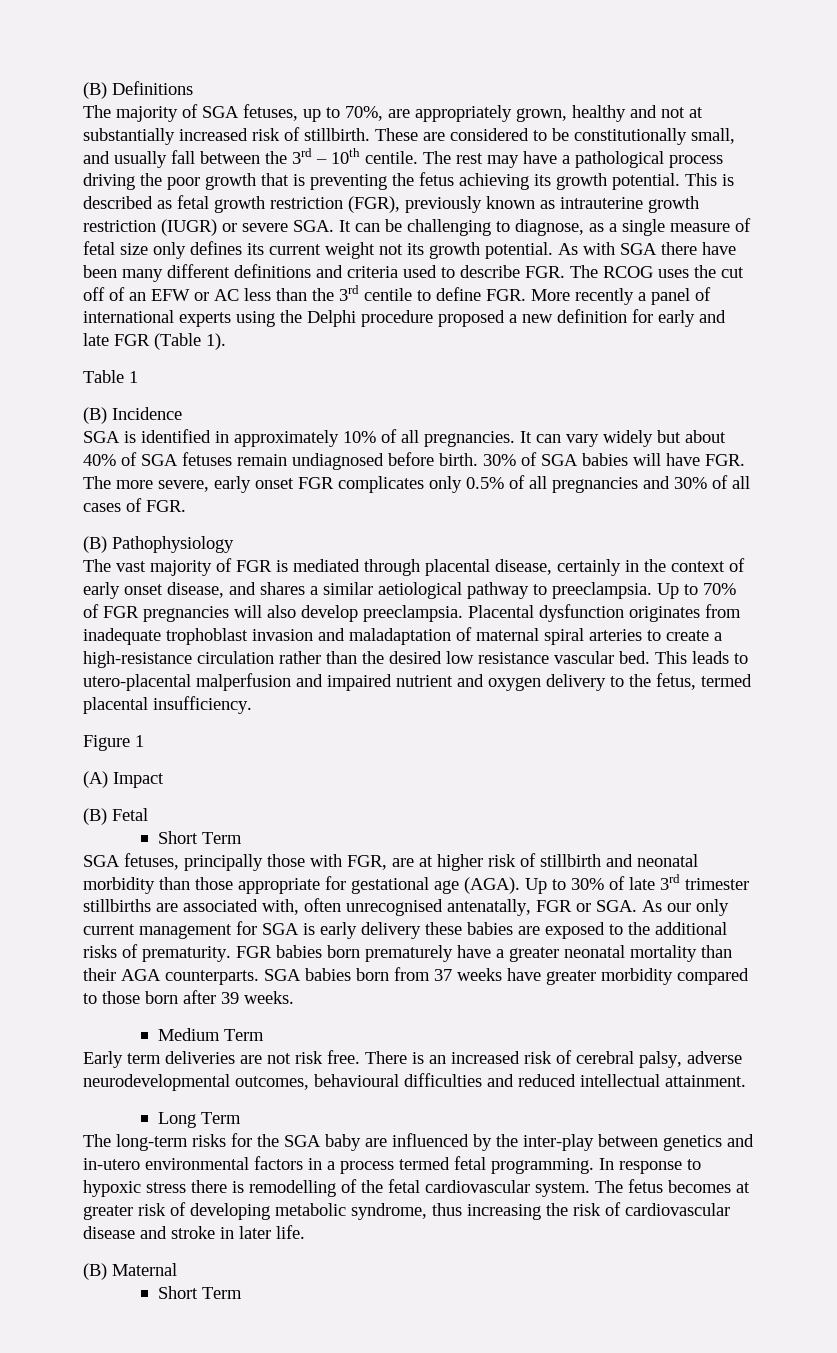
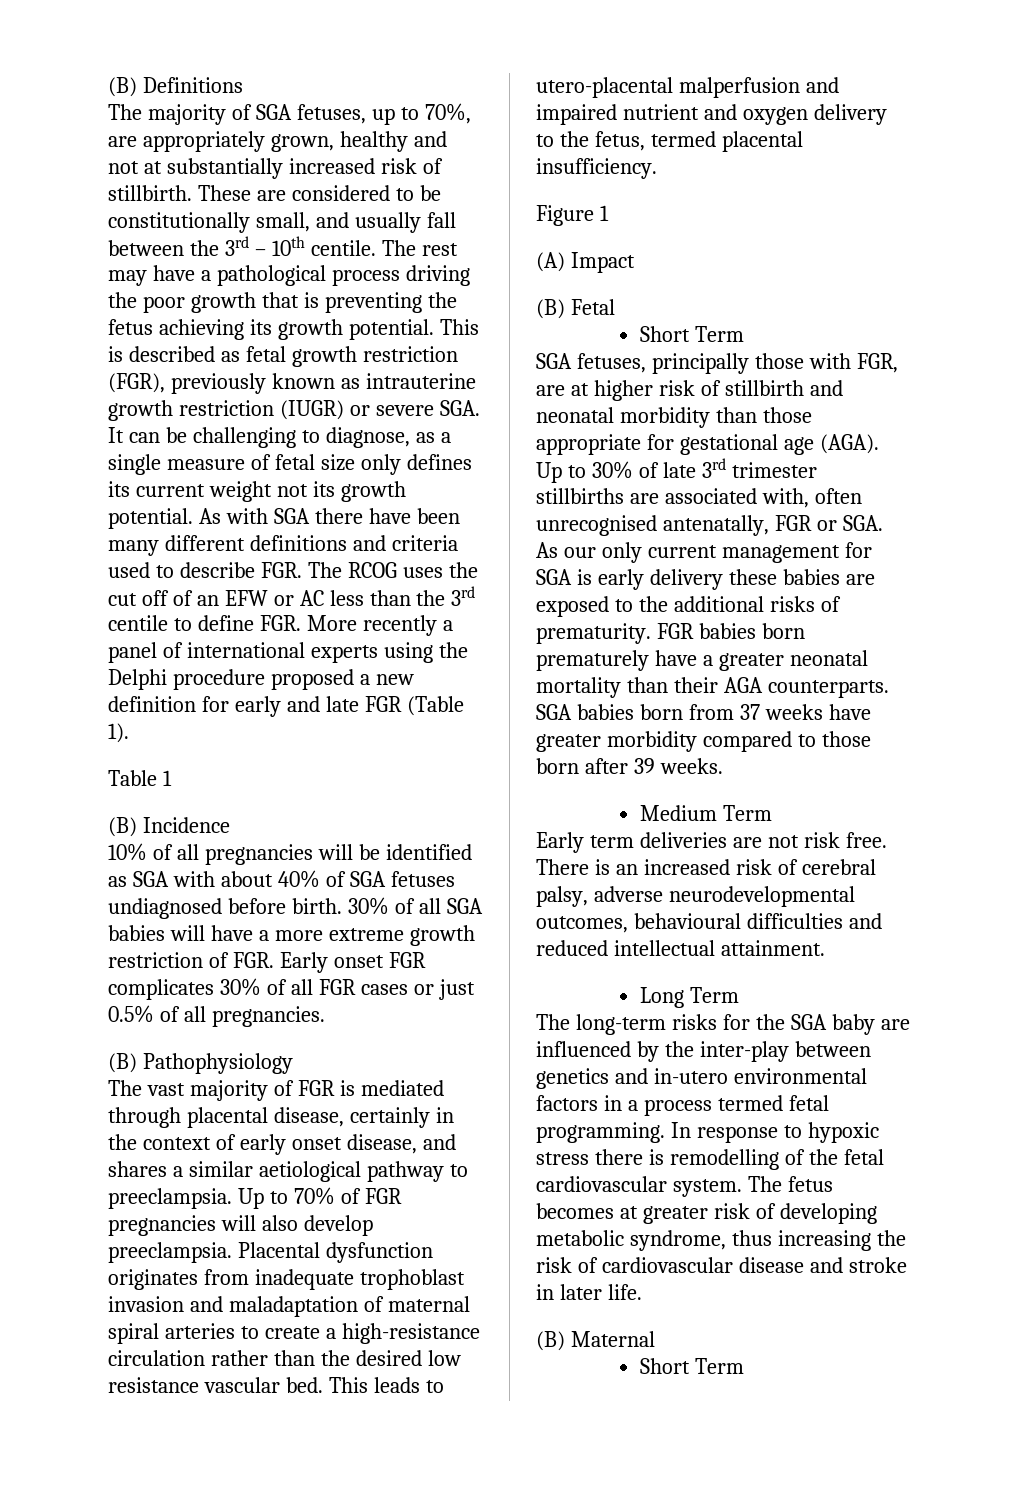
[83,429,681,447] SGA is identified in approximately 10% of all pregnancies. It can vary widely but -> [108,843,472,865] [108,871,215,887] 10% of all pregnancies will be identified as SGA with
[237,454,287,466] remain -> (455, 879) none
(537, 459) none -> [418,898,441,914] all
[705,454,745,466] [83,475,750,493] [83,498,186,512] FGR. The more severe, early onset FGR complicates only 0.5% of all pregnancies and 30% of all cases of FGR. -> [258,925,475,946] [108,952,426,973] [108,978,475,1000] [108,1005,325,1027] a more extreme growth restriction of FGR. Early onset FGR complicates 30% of all FGR cases or just 0.5% of all pregnancies.

